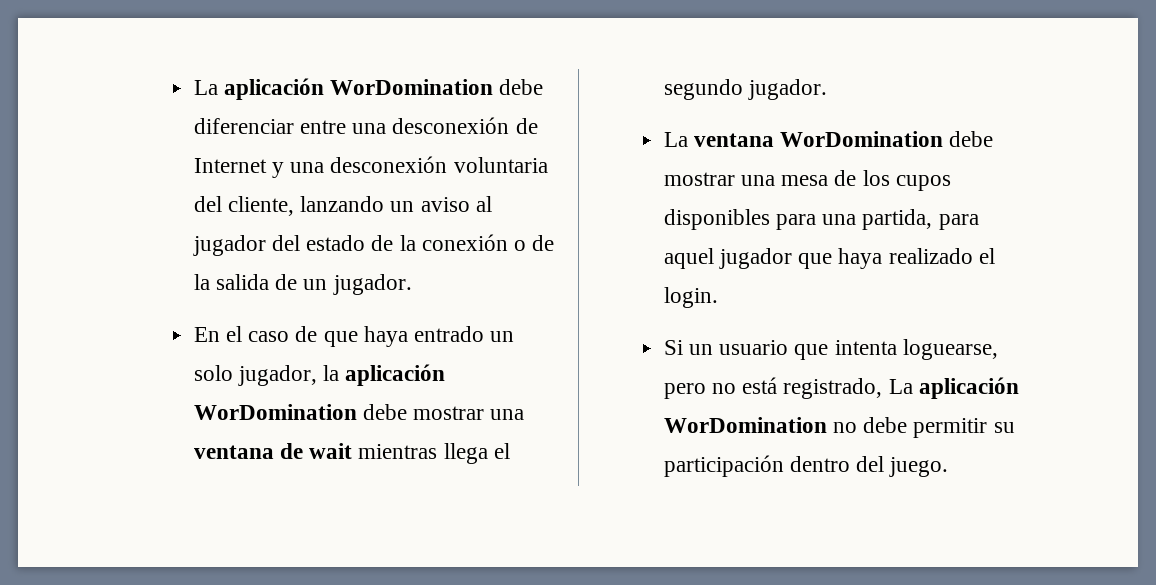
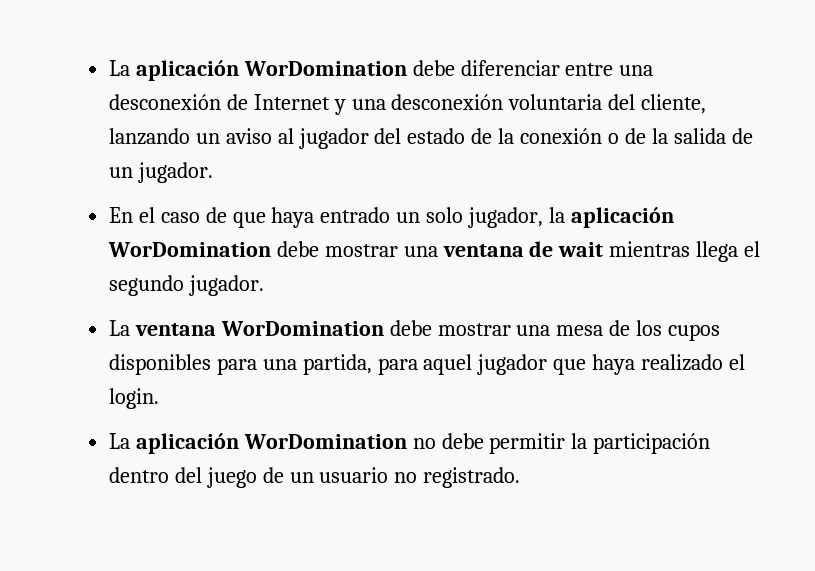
[663,339,998,360] [663,377,883,399] Si un usuario que intenta loguearse, pero no está registrado, -> (159, 398) none
[993,422,1015,433] su -> [571,433,588,449] la
[889,457,949,477] juego. -> [206,467,521,488] juego de un usuario no registrado.

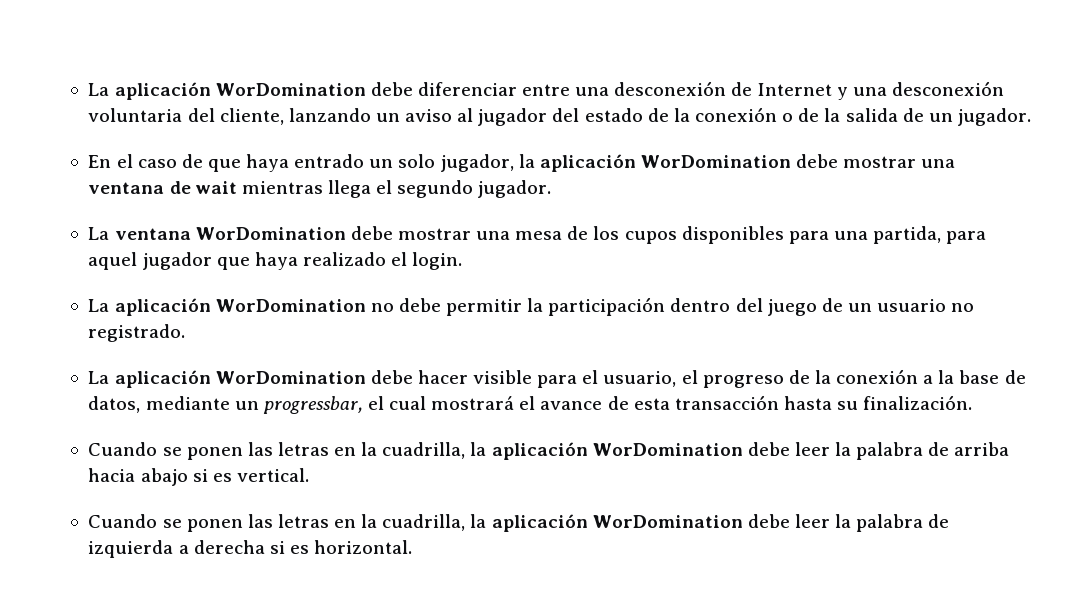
(521, 477) none -> [88,369,1026,388] [88,395,973,414] [88,442,1010,460] [88,468,309,486] [88,514,950,532] [88,540,413,558] // La aplicación WorDomination debe hacer visible para el usuario, el progreso de la conexión a la base de datos, mediante un progressbar, el cual mostrará el avance de esta transacción hasta su finalización. // Cuando se ponen las letras en la cuadrilla, la aplicación WorDomination debe leer la palabra de arriba hacia abajo si es vertical. // Cuando se ponen las letras en la cuadrilla, la aplicación WorDomination debe leer la palabra de izquierda a derecha si es horizontal.

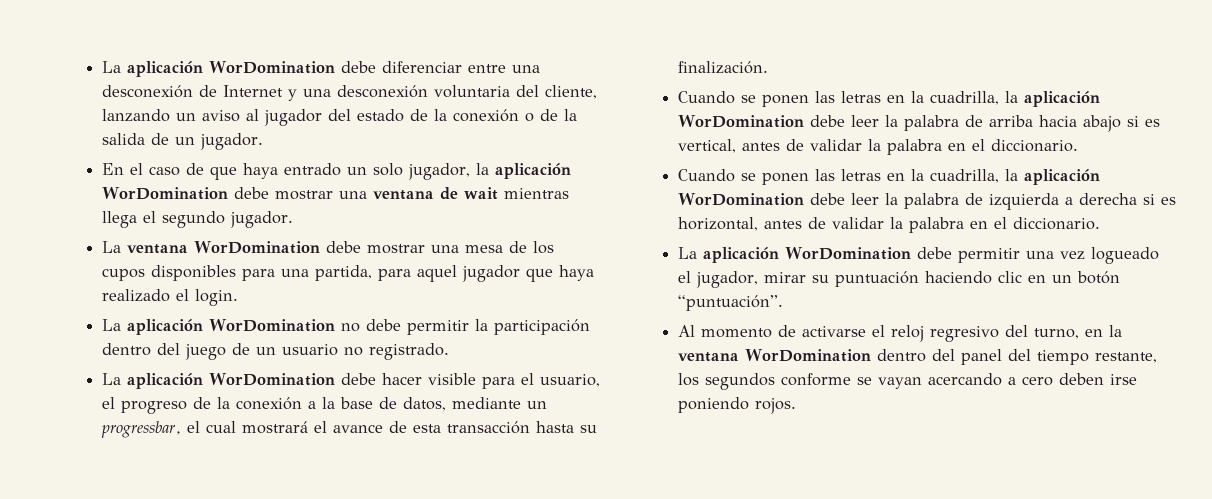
[236,468,309,482] vertical. -> [677,139,1078,155] vertical, antes de validar la palabra en el diccionario.
[314,540,413,554] horizontal. -> [677,217,1100,233] [677,247,1159,264] [677,271,1120,288] [677,295,783,311] [677,325,1122,342] [677,349,1157,365] [677,373,1137,390] [677,397,796,414] horizontal, antes de validar la palabra en el diccionario. // La aplicación WorDomination debe permitir una vez logueado el jugador, mirar su puntuación haciendo clic en un botón “puntuación”. // Al momento de activarse el reloj regresivo del turno, en la ventana WorDomination dentro del panel del tiempo restante, los segundos conforme se vayan acercando a cero deben irse poniendo rojos.

